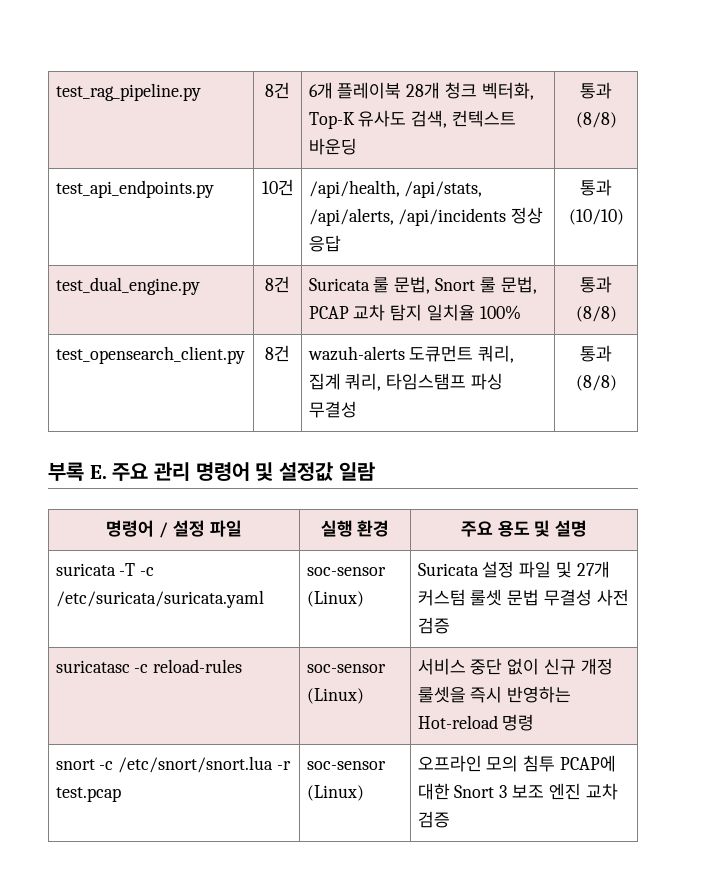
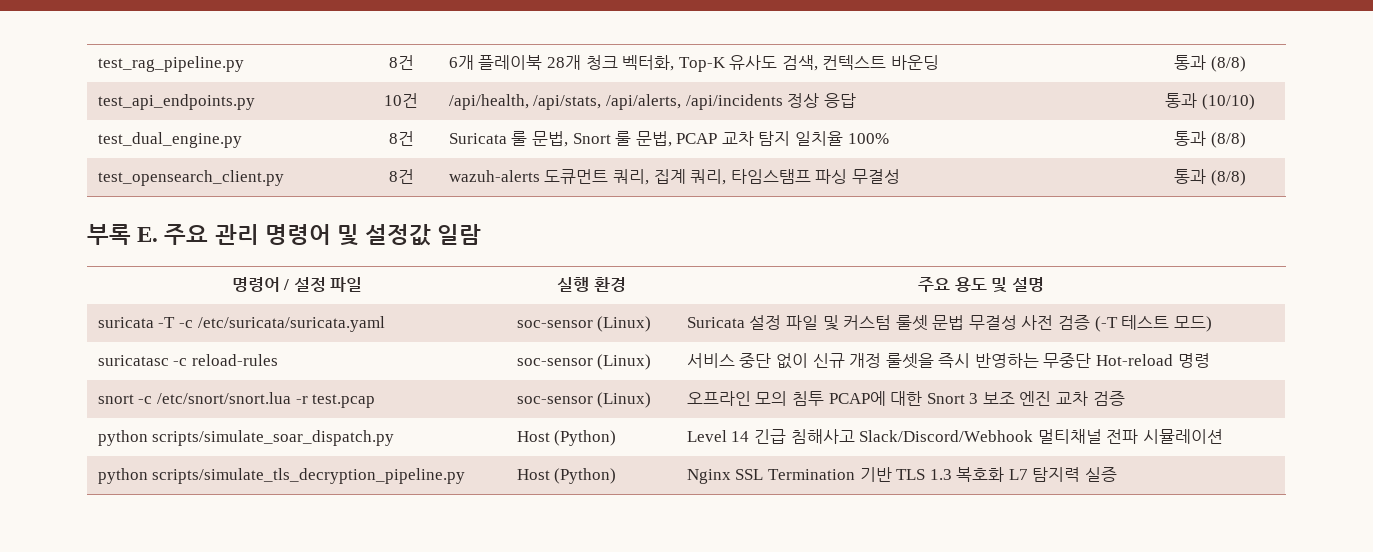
[576,561,610,578] 27개 -> (839, 323) none
(450, 625) none -> [1094,315,1212,332] (-T 테스트 모드)
(572, 694) none -> [1043,353,1092,368] 무중단
(450, 819) none -> [97,430,395,446] [516,430,617,446] [686,429,1223,444] [97,468,466,484] [516,468,617,484] [686,467,1118,484] // python scripts/simulate_soar_dispatch.py | Host (Python) | Level 14 긴급 침해사고 Slack/Discord/Webhook 멀티채널 전파 시뮬레이션 // python scripts/simulate_tls_decryption_pipeline.py | Host (Python) | Nginx SSL Termination 기반 TLS 1.3 복호화 L7 탐지력 실증

